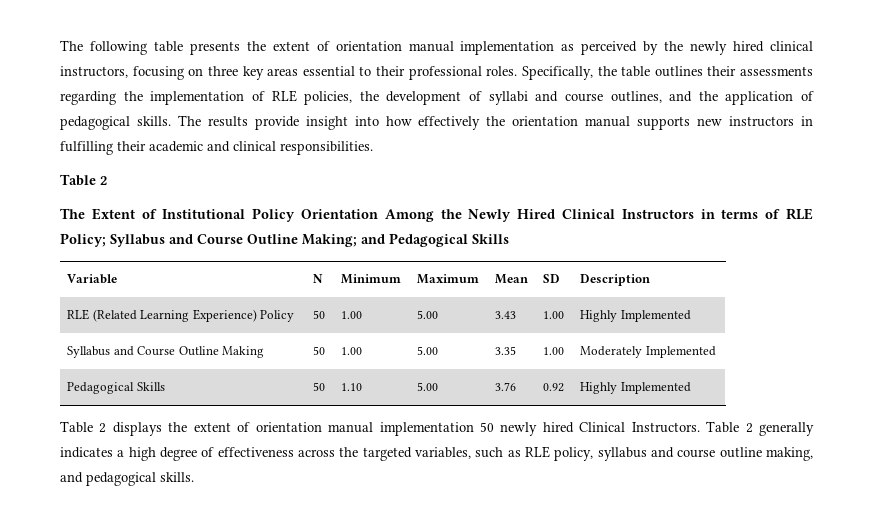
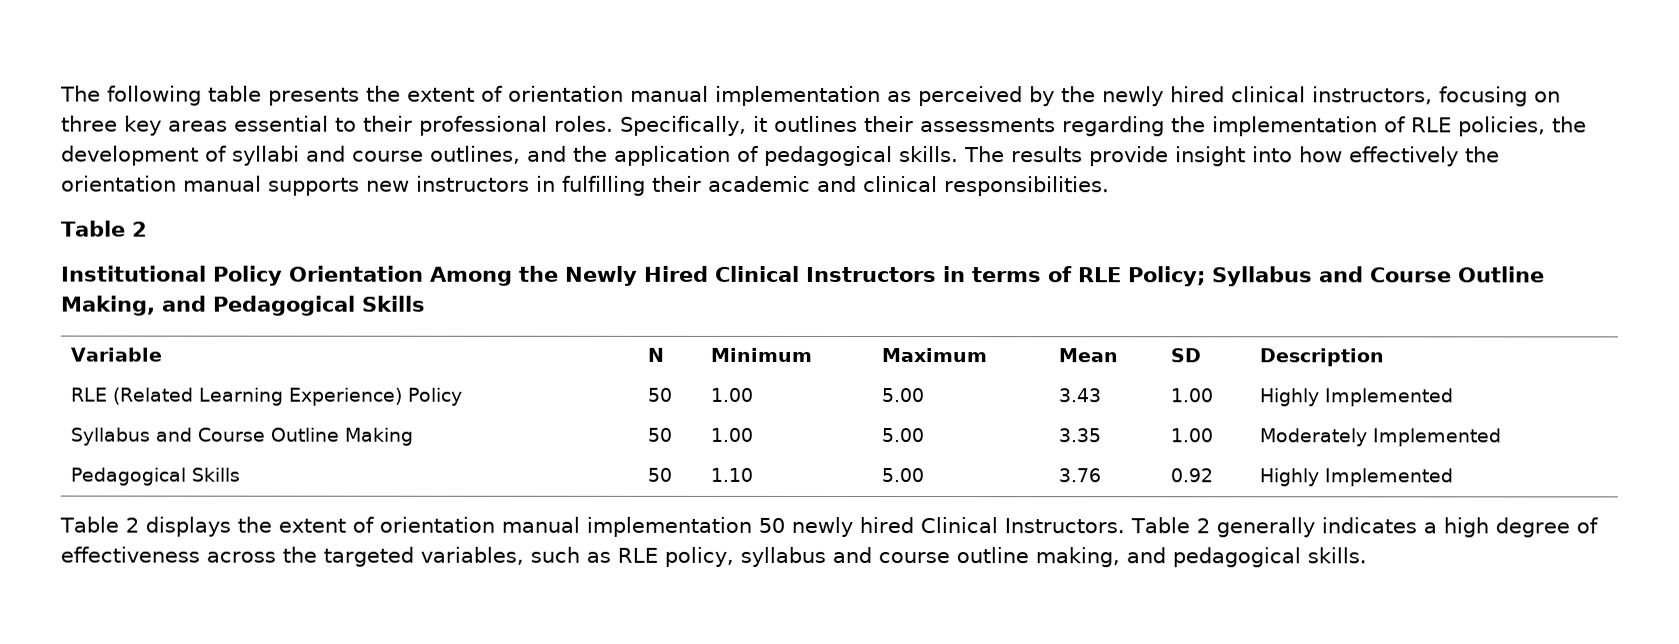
[597,66,651,77] the table -> [752,115,768,132] it
[60,208,157,220] The Extent of -> (148, 229) none
[302,234,357,247] Making; -> [61,295,156,316] Making,

